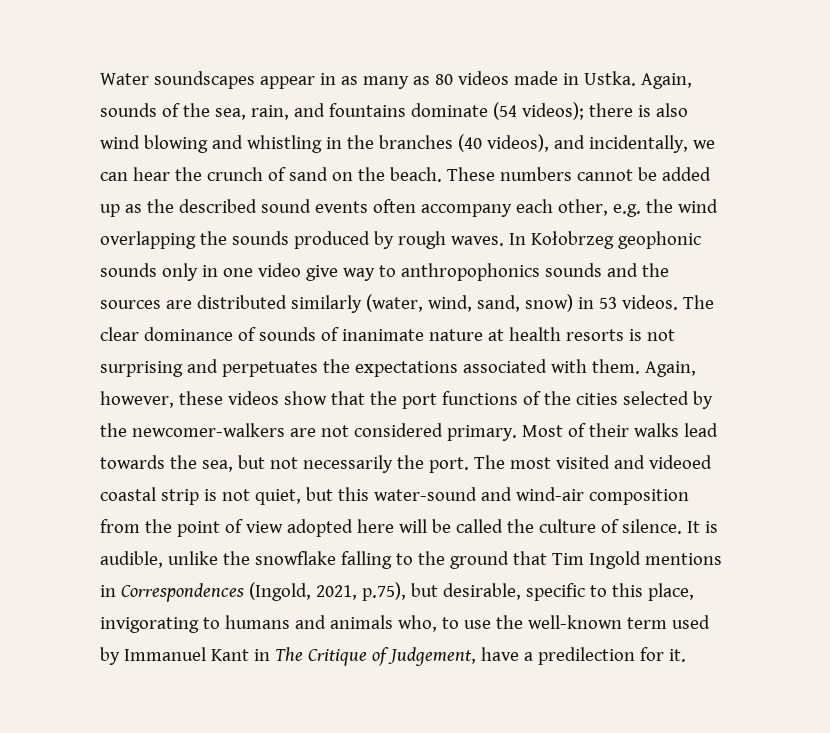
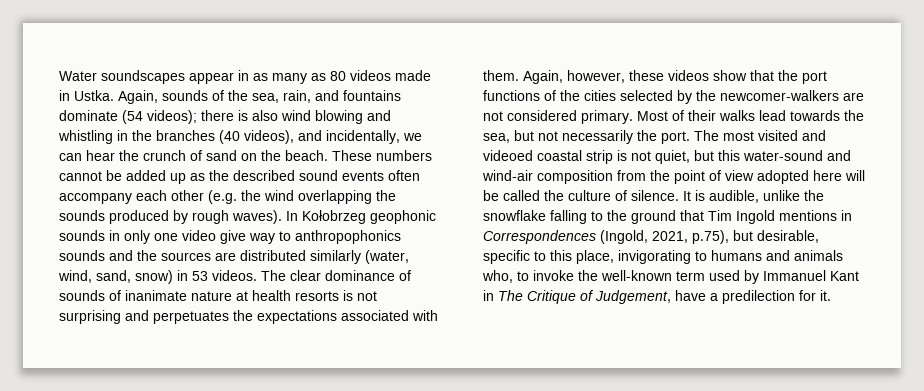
[557,199,641,217] other, e.g. -> [171,190,237,204] other (e.g.
[450,236,504,246] waves. -> [232,210,282,224] waves).
[161,263,218,281] only in -> [109,230,150,244] in only
[463,620,491,629] use -> [533,270,574,281] invoke

